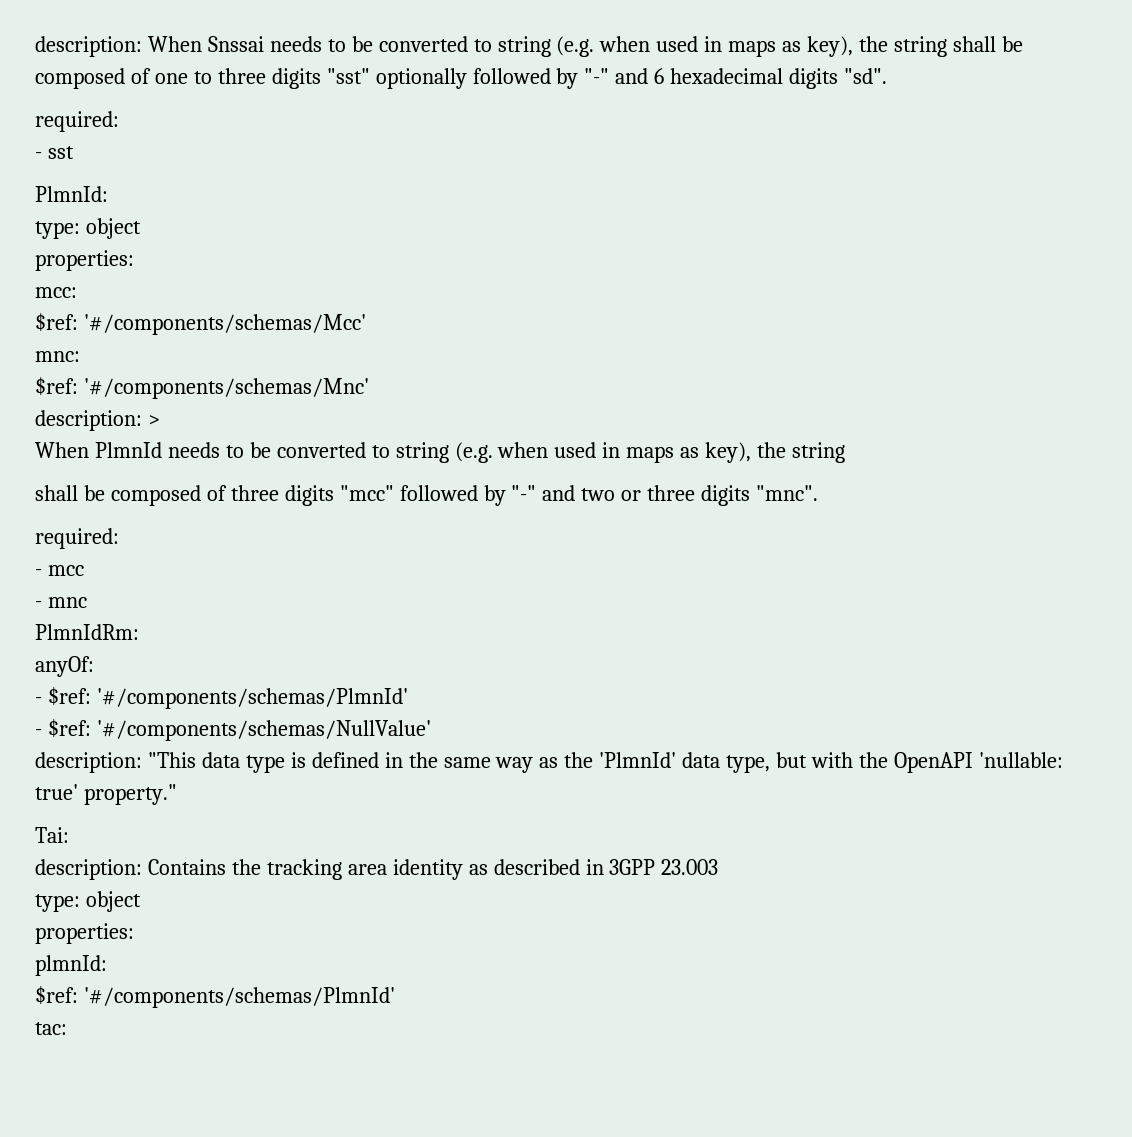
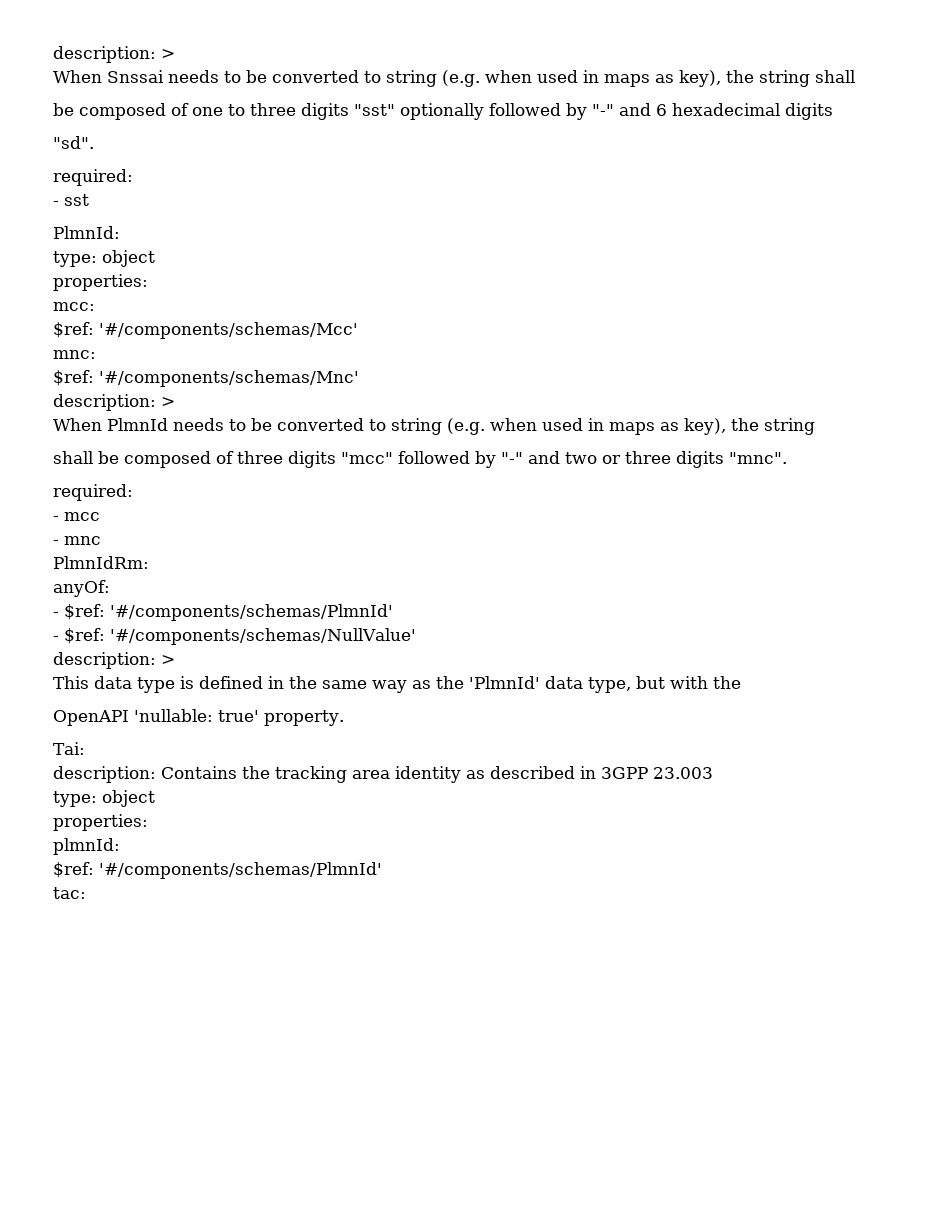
[35,36,142,57] description: -> [53,46,175,63] description: > //
(996, 44) none -> (855, 76) //
(839, 78) none -> (833, 111) //
[147,752,196,768] "This -> [161,655,175,665] [53,676,89,689] > // This
(888, 760) none -> (741, 682) //
[83,784,177,805] property." -> [264,710,344,726] property.

